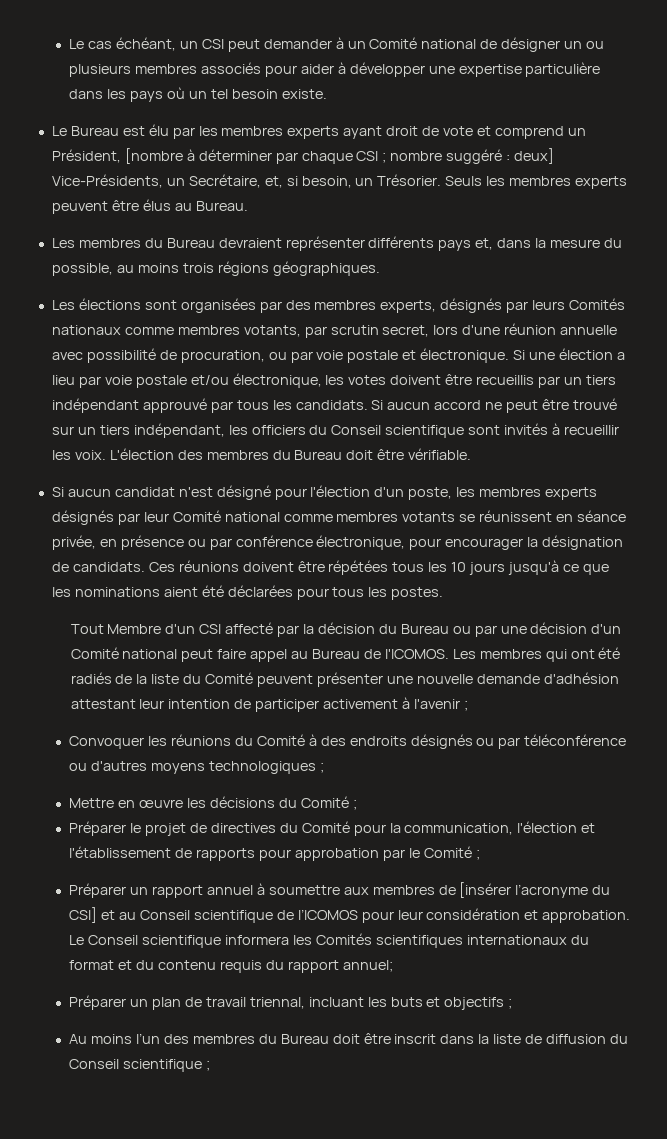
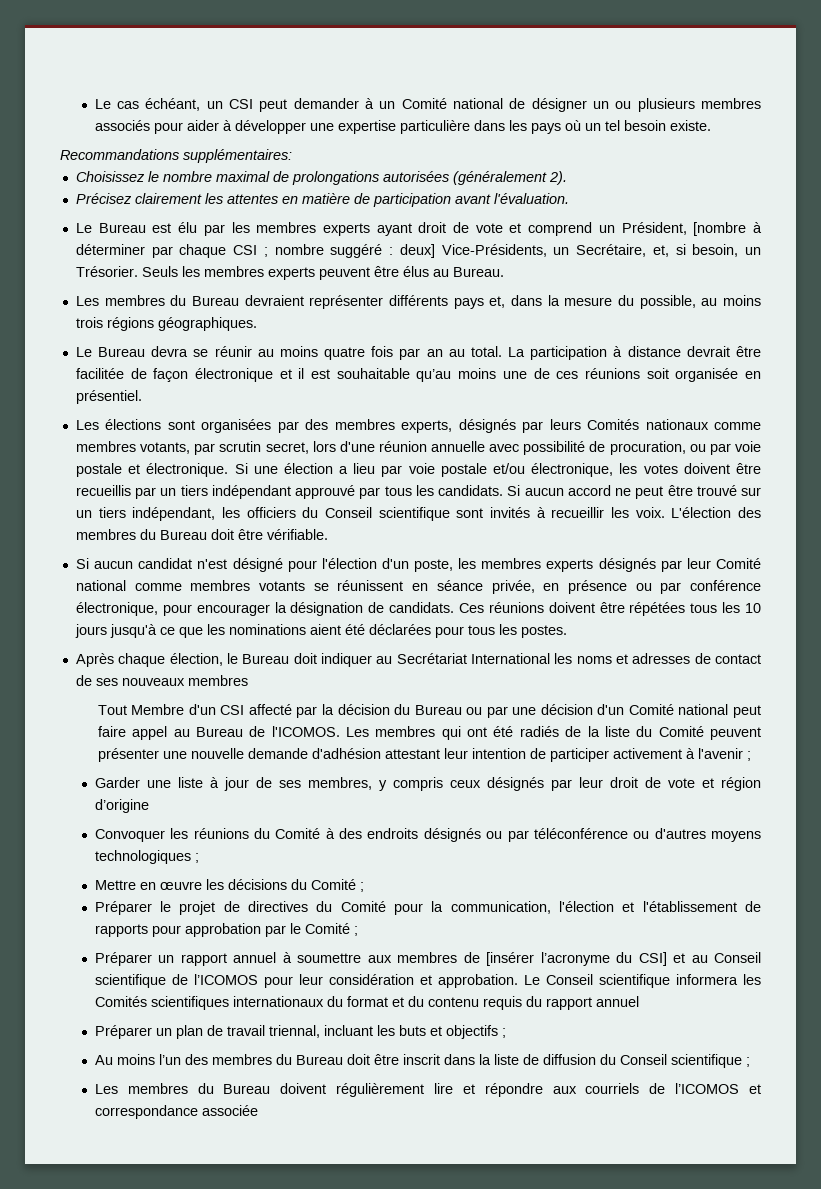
(327, 94) none -> [60,149,292,163] [75,171,567,185] [75,193,569,207] // Recommandations supplémentaires: // Choisissez le nombre maximal de prolongations autorisées (généralement 2). // Précisez clairement les attentes en matière de participation avant l'évaluation.
(380, 268) none -> [75,346,761,360] [75,368,761,382] [75,390,142,404] // Le Bureau devra se réunir au moins quatre fois par an au total. La participation à distance devrait être facilitée de façon électronique et il est souhaitable qu’au moins une de ces réunions soit organisée en présentiel.
(444, 593) none -> [75,653,762,667] [75,675,248,686] // Après chaque élection, le Bureau doit indiquer au Secrétariat International les noms et adresses de contact de ses nouveaux membres
(468, 705) none -> [94,777,762,791] [94,799,149,813] // Garder une liste à jour de ses membres, y compris ceux désignés par leur droit de vote et région d’origine
[342,960,393,972] annuel; -> [595,996,639,1007] annuel
(211, 1065) none -> [94,1083,761,1097] [94,1105,258,1119] // Les membres du Bureau doivent régulièrement lire et répondre aux courriels de l’ICOMOS et correspondance associée

